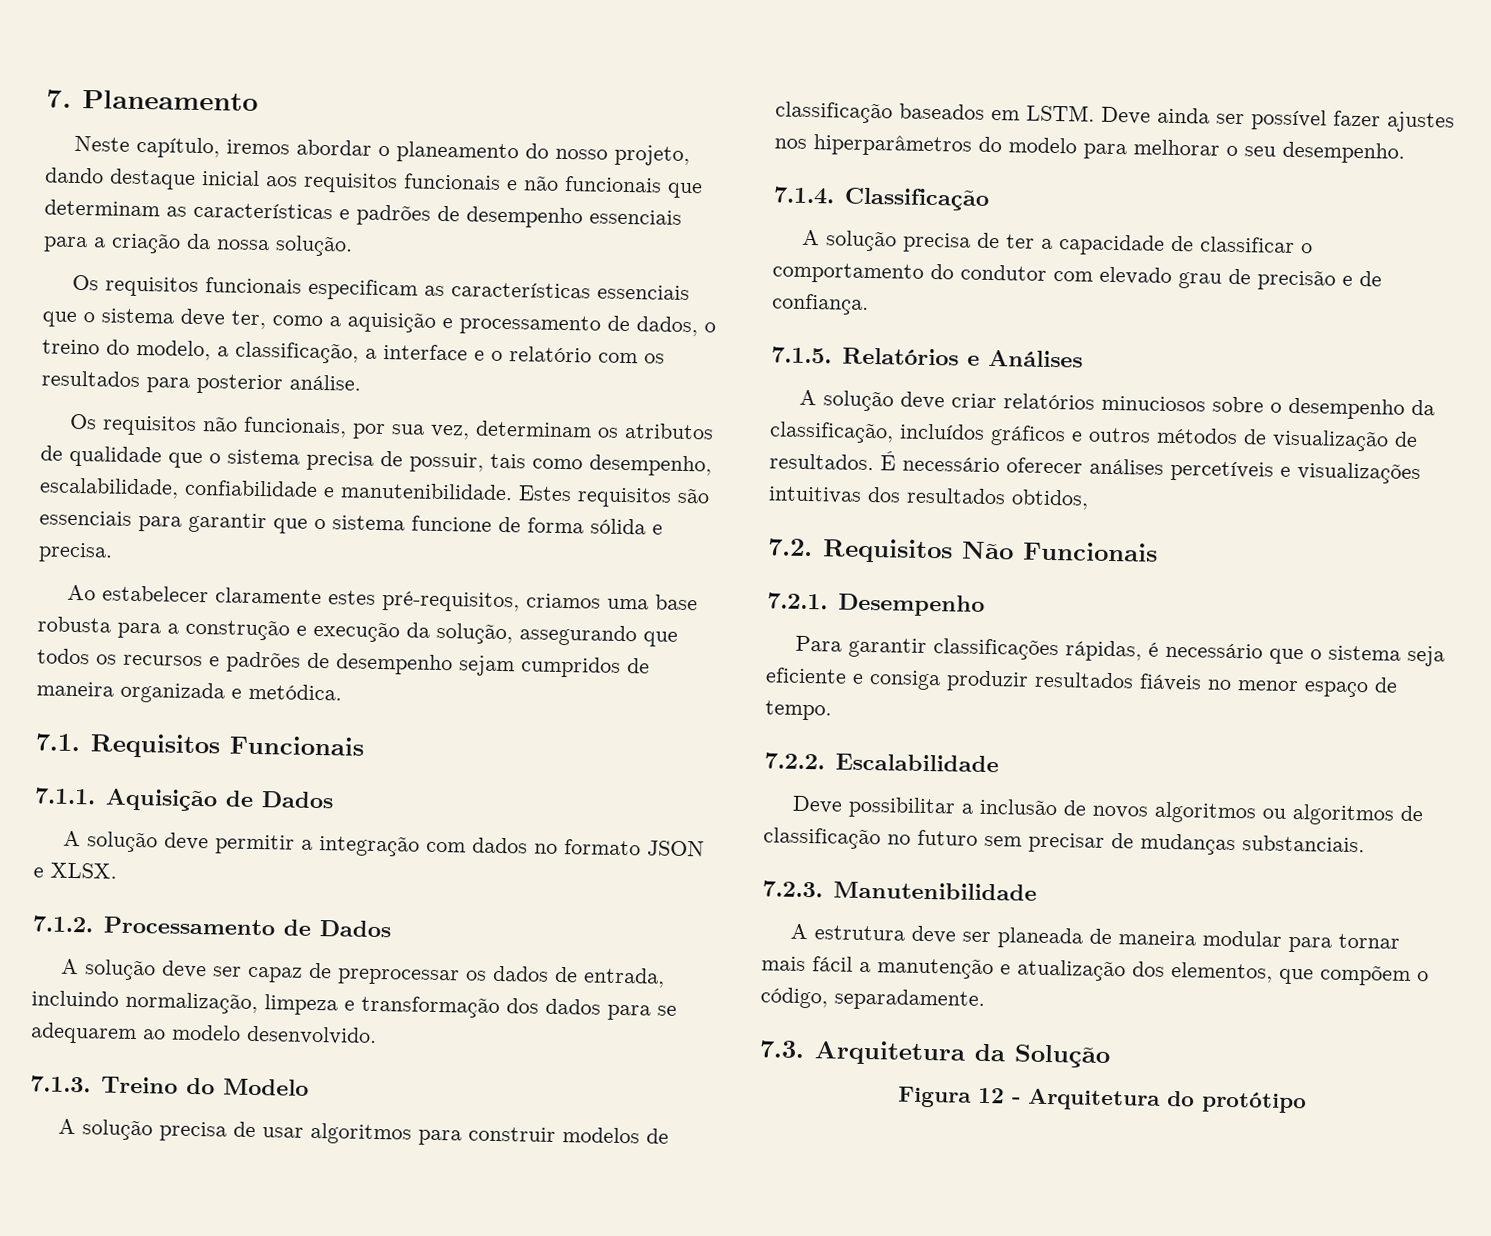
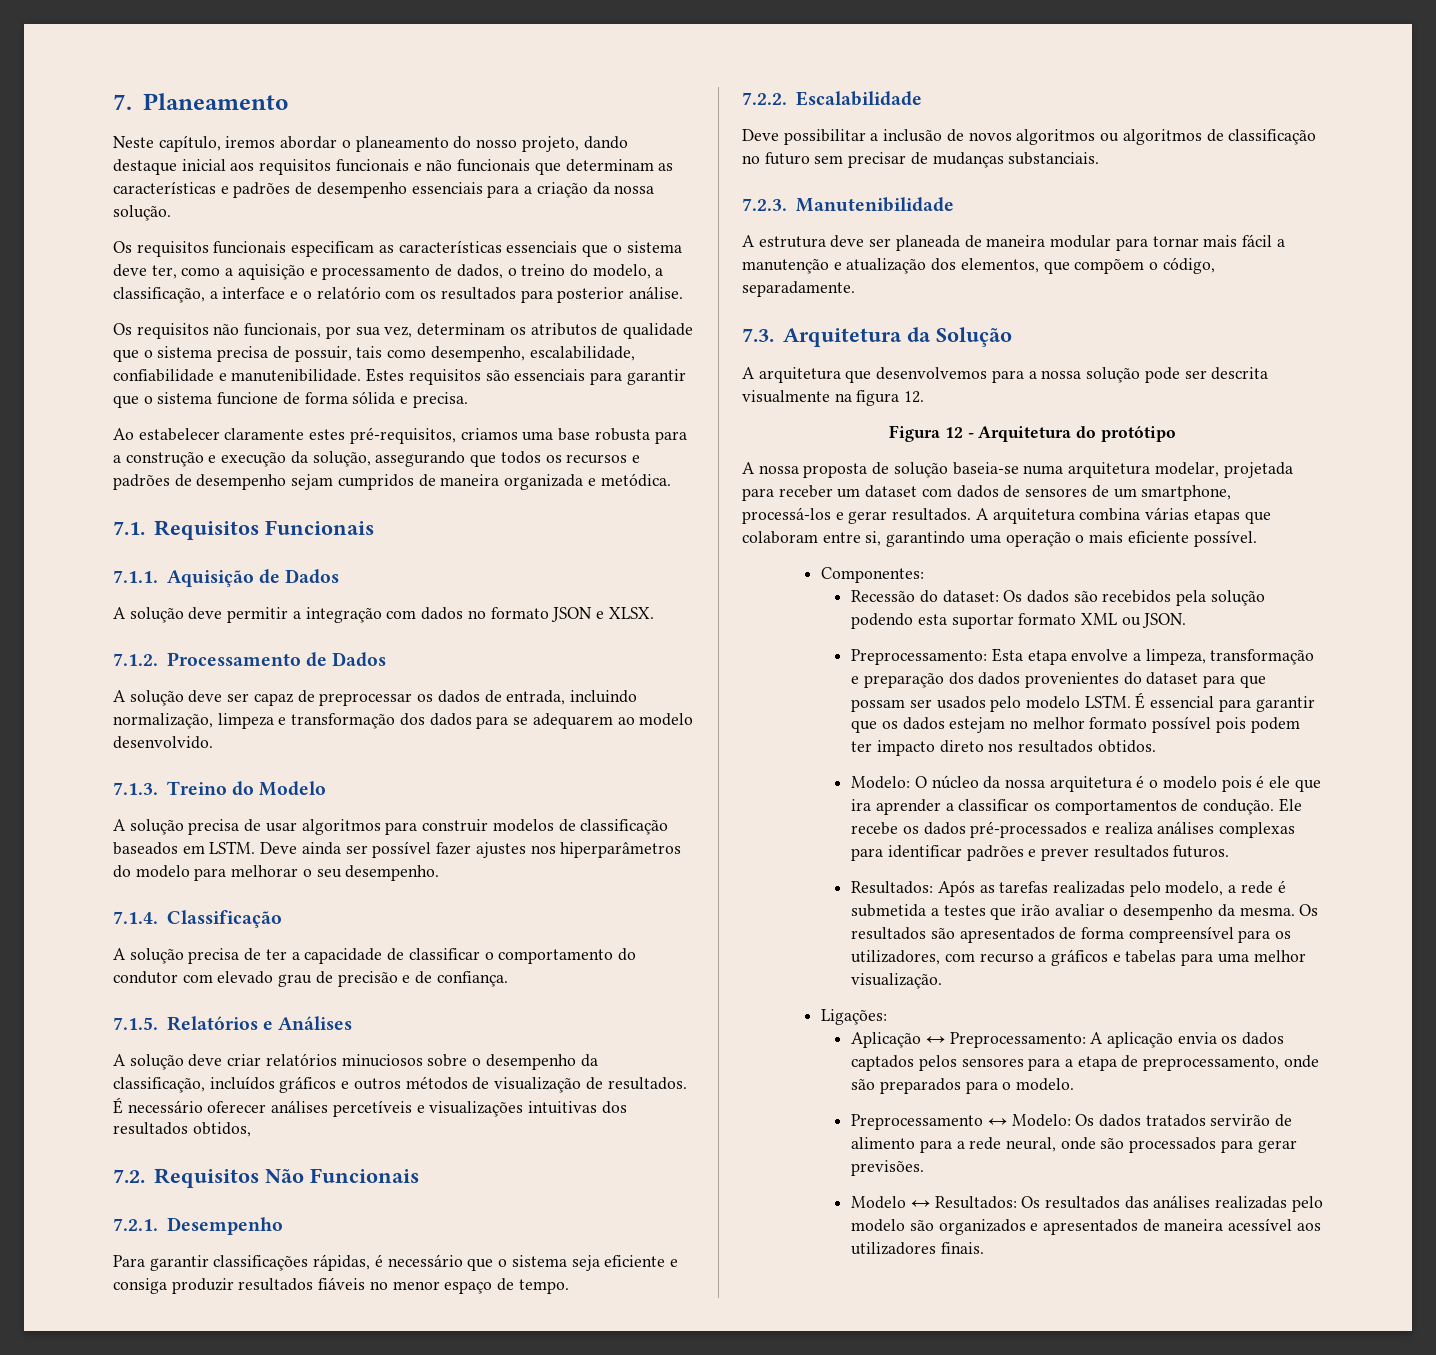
(1111, 1056) none -> [742,367,1269,383] [742,390,925,406] // A arquitetura que desenvolvemos para a nossa solução pode ser descrita visualmente na figura 12.
(1307, 1102) none -> [742,462,1293,478] [742,485,1232,501] [742,507,1271,524] [742,530,1257,547] [821,567,925,583] [851,590,1265,606] [851,613,1187,629] [851,648,1315,665] [851,672,1266,688] [851,692,1315,712] [851,716,1300,733] [851,740,1156,756] [851,775,1321,792] [851,798,1302,815] [851,821,1296,838] [851,845,1230,861] [851,880,1286,897] [851,904,1319,920] [851,926,1292,943] [851,949,1306,966] [851,973,943,989] [821,1009,888,1025] [851,1032,1285,1048] [851,1055,1319,1071] [851,1078,1074,1094] [851,1114,1293,1130] [851,1137,1297,1153] [851,1160,925,1176] [851,1195,1323,1212] [851,1218,1321,1235] [851,1242,984,1255] // A nossa proposta de solução baseia-se numa arquitetura modelar, projetada para receber um dataset com dados de sensores de um smartphone, processá-los e gerar resultados. A arquitetura combina várias etapas que colaboram entre si, garantindo uma operação o mais eficiente possível. // Componentes: // Recessão do dataset: Os dados são recebidos pela solução podendo esta suportar formato XML ou JSON. // Preprocessamento: Esta etapa envolve a limpeza, transformação e preparação dos dados provenientes do dataset para que possam ser usados pelo modelo LSTM. É essencial para garantir que os dados estejam no melhor formato possível pois podem ter impacto direto nos resultados obtidos. // Modelo: O núcleo da nossa arquitetura é o modelo pois é ele que ira aprender a classificar os comportamentos de condução. Ele recebe os dados pré-processados e realiza análises complexas para identificar padrões e prever resultados futuros. // Resultados: Após as tarefas realizadas pelo modelo, a rede é submetida a testes que irão avaliar o desempenho da mesma. Os resultados são apresentados de forma compreensível para os utilizadores, com recurso a gráficos e tabelas para uma melhor visualização. // Ligações: // Aplicação ↔ Preprocessamento: A aplicação envia os dados captados pelos sensores para a etapa de preprocessamento, onde são preparados para o modelo. // Preprocessamento ↔ Modelo: Os dados tratados servirão de alimento para a rede neural, onde são processados para gerar previsões. // Modelo ↔ Resultados: Os resultados das análises realizadas pelo modelo são organizados e apresentados de maneira acessível aos utilizadores finais.

